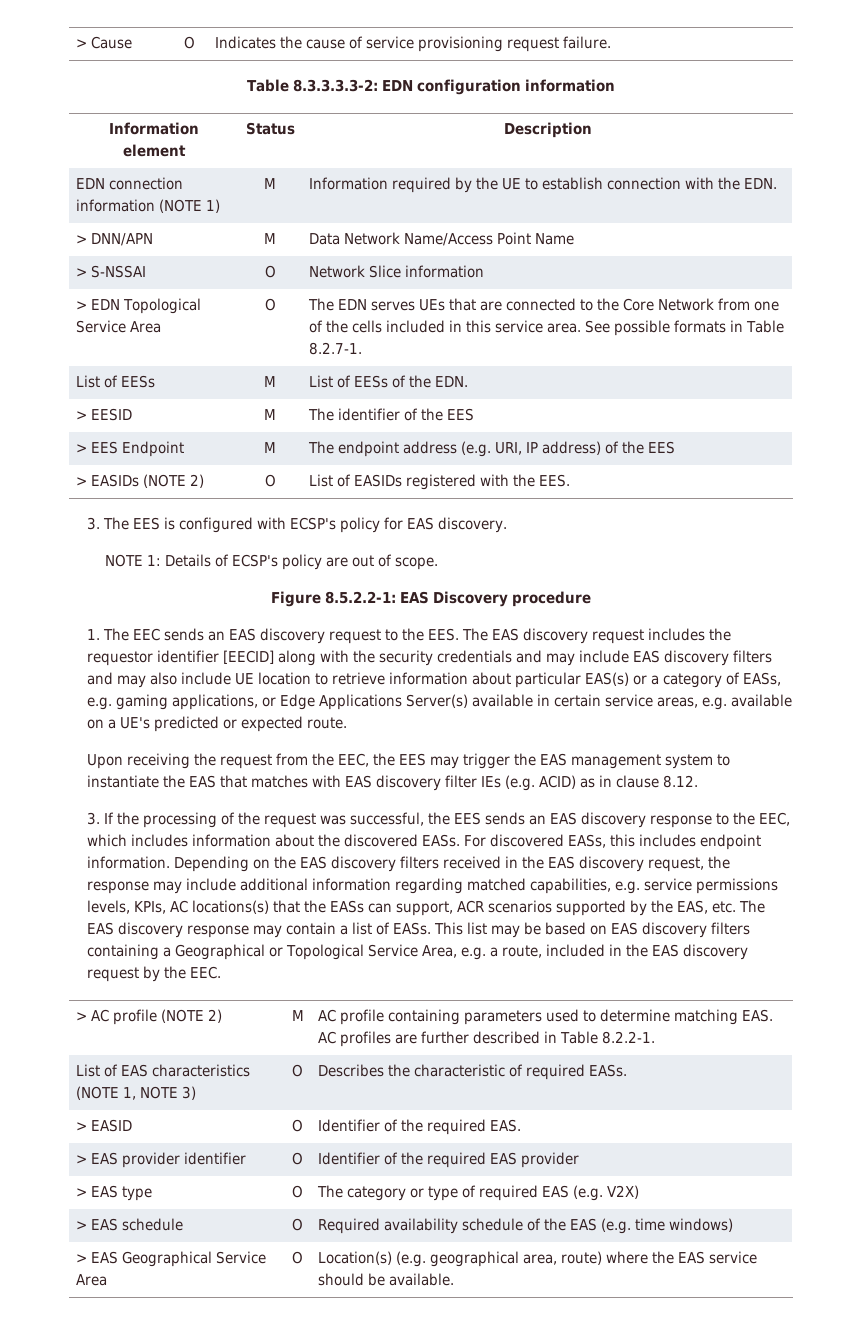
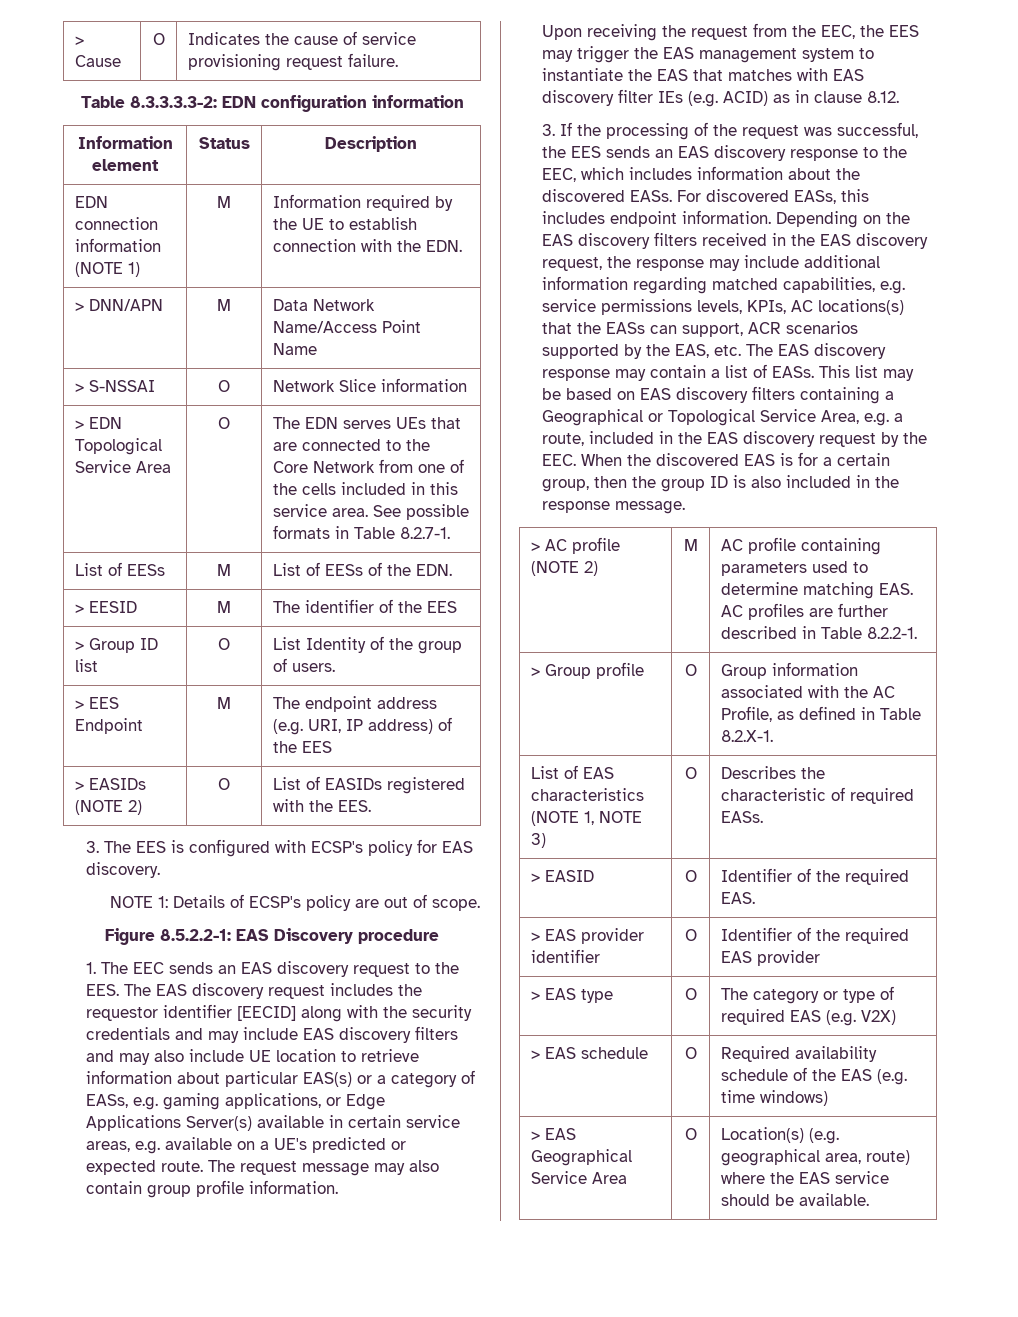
(475, 414) none -> [74,638,158,653] [74,659,98,672] [218,638,230,650] [272,636,462,654] [272,658,335,672] // > Group ID list | O | List Identity of the group of users.
(347, 723) none -> [208,1160,440,1176] [86,1180,339,1198] The request message may also contain group profile information.
(221, 972) none -> [581,452,891,466] [542,475,900,492] [542,501,686,514] When the discovered EAS is for a certain group, then the group ID is also included in the response message.
(656, 1037) none -> [530,662,644,679] [684,664,697,676] [720,662,858,679] [720,685,895,698] [720,706,921,722] [720,730,773,742] // > Group profile | O | Group information associated with the AC Profile, as defined in Table 8.2.X-1.

